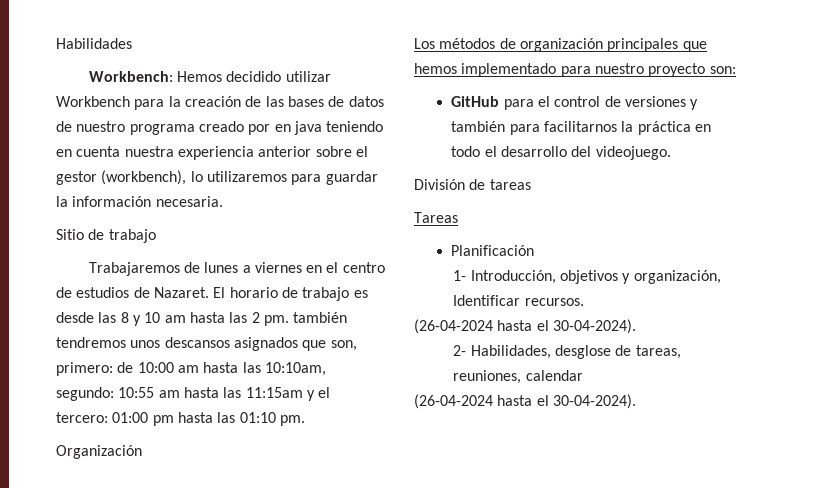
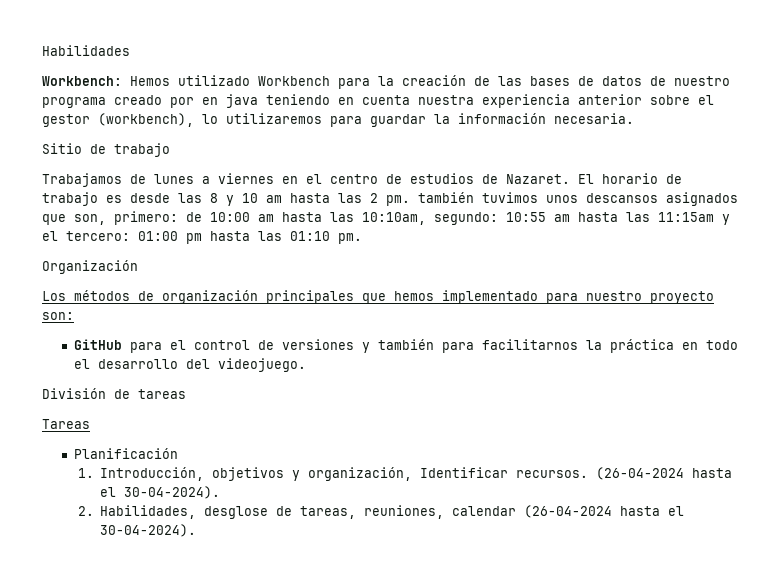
[226,71,331,82] decidido utilizar -> [178,75,250,86] utilizado
[88,262,180,276] Trabajaremos -> [42,173,122,187] Trabajamos
[56,337,126,348] tendremos -> [482,192,538,203] tuvimos
[453,270,467,281] 1- -> [77,468,94,478] 1.
(584, 302) // -> (588, 474) none
[453,345,467,356] 2- -> [77,506,94,516] 2.
(583, 375) // -> (516, 511) none

